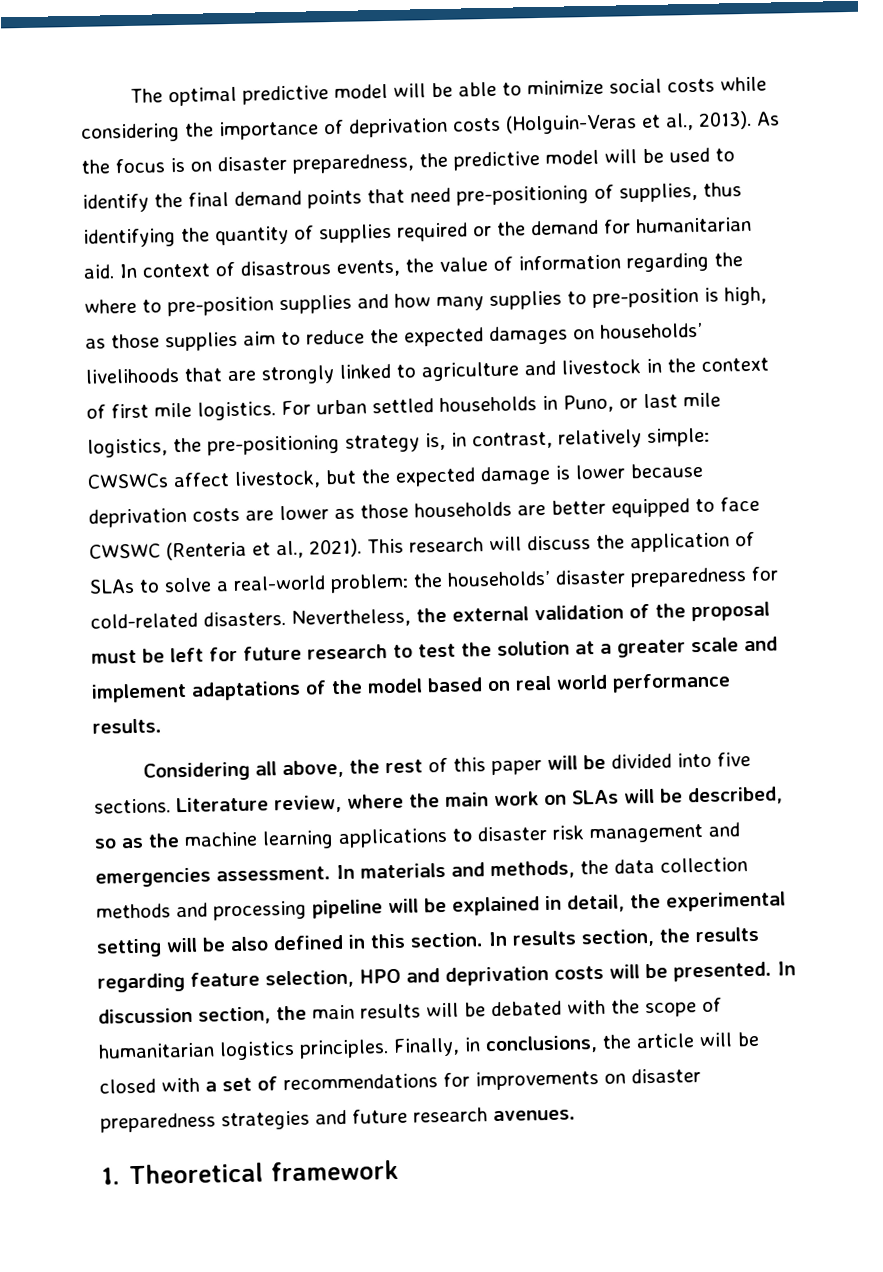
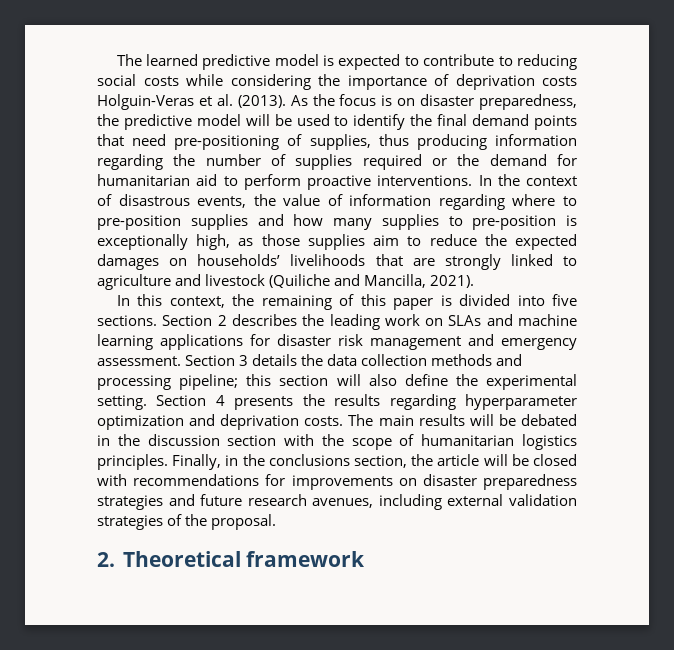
[130,79,605,107] The optimal predictive model will be able to minimize -> [116,54,577,70] The learned predictive model is expected to contribute to reducing
[505,110,752,135] (Holguin-Veras et al., 2013). -> [97,94,286,110] Holguin-Veras et al. (2013).
[83,225,289,248] identifying the quantity -> [416,134,577,150] [97,154,261,170] producing information regarding the number
[83,263,138,279] aid. In -> [196,174,520,190] aid to perform proactive interventions. In the
[714,252,743,267] the -> (505, 202) none
(719, 294) none -> [97,234,188,250] exceptionally
[646,357,769,373] [86,392,721,421] [87,427,710,458] [87,462,703,489] [88,496,760,528] [89,531,755,561] [89,566,778,594] [90,601,770,629] [91,636,778,664] [91,672,731,703] [92,718,162,734] [143,759,424,782] in the context of first mile logistics. For urban settled households in Puno, or last mile logistics, the pre-positioning strategy is, in contrast, relatively simple: CWSWCs affect livestock, but the expected damage is lower because deprivation costs are lower as those households are better equipped to face CWSWC (Renteria et al., 2021). This research will discuss the application of SLAs to solve a real-world problem: the households’ disaster preparedness for cold-related disasters. Nevertheless, the external validation of the proposal must be left for future research to test the solution at a greater scale and implement adaptations of the model based on real world performance results. // Considering all above, the rest -> [269,274,475,288] [116,294,332,310] (Quiliche and Mancilla, 2021). // In this context, the remaining
[547,754,607,770] will be -> [440,295,452,306] is
[176,786,783,814] [94,833,180,849] Literature review, where the main work on SLAs will be described, so as the -> [162,314,513,330] Section 2 describes the leading work on SLAs and
[452,828,472,842] to -> [250,334,270,346] for
[95,860,575,888] emergencies assessment. In materials and methods, -> [501,338,577,350] [97,354,298,366] emergency assessment. Section 3 details
[312,891,786,919] [96,926,759,958] [97,961,796,993] [98,1005,307,1025] pipeline will be explained in detail, the experimental setting will be also defined in this section. In results section, the results regarding feature selection, HPO and deprivation costs will be presented. In discussion section, the -> [179,374,577,390] [97,394,578,410] [97,414,374,430] pipeline; this section will also define the experimental setting. Section 4 presents the results regarding hyperparameter optimization and deprivation costs. The
(562, 1008) none -> [97,434,277,446] in the discussion section
[485,1035,598,1055] conclusions, -> [242,454,407,468] the conclusions section,
[205,1076,278,1092] a set of -> (127, 480) none
[493,1109,576,1122] [101,1167,120,1185] avenues. // 1. -> [312,494,577,510] [97,514,277,530] [97,552,115,567] avenues, including external validation strategies of the proposal. // 2.

